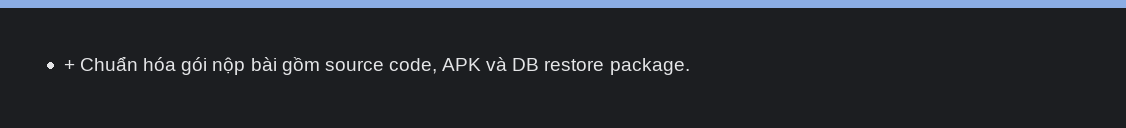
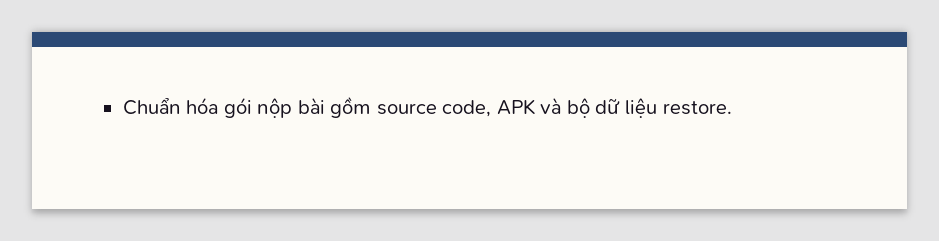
[63,60,75,71] + -> (122, 106) none
[512,58,690,75] DB restore package. -> [566,98,732,118] bộ dữ liệu restore.

